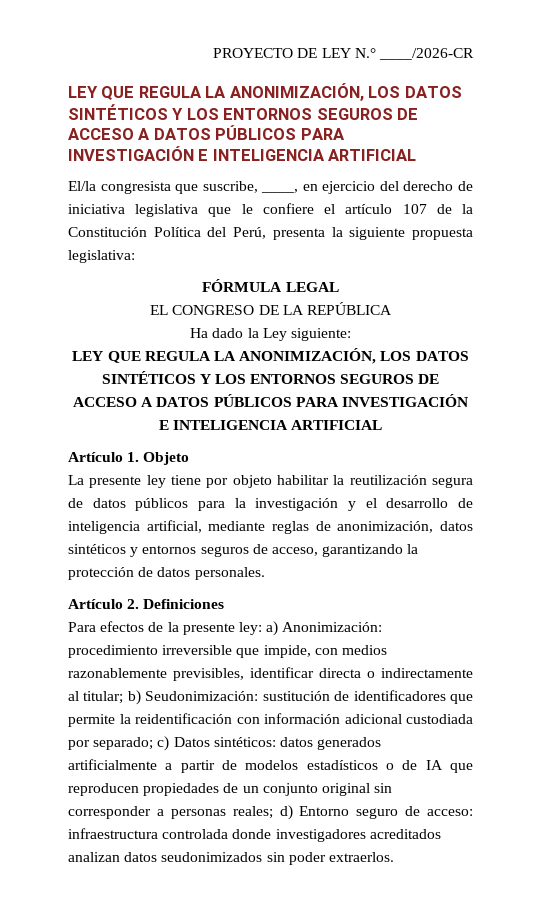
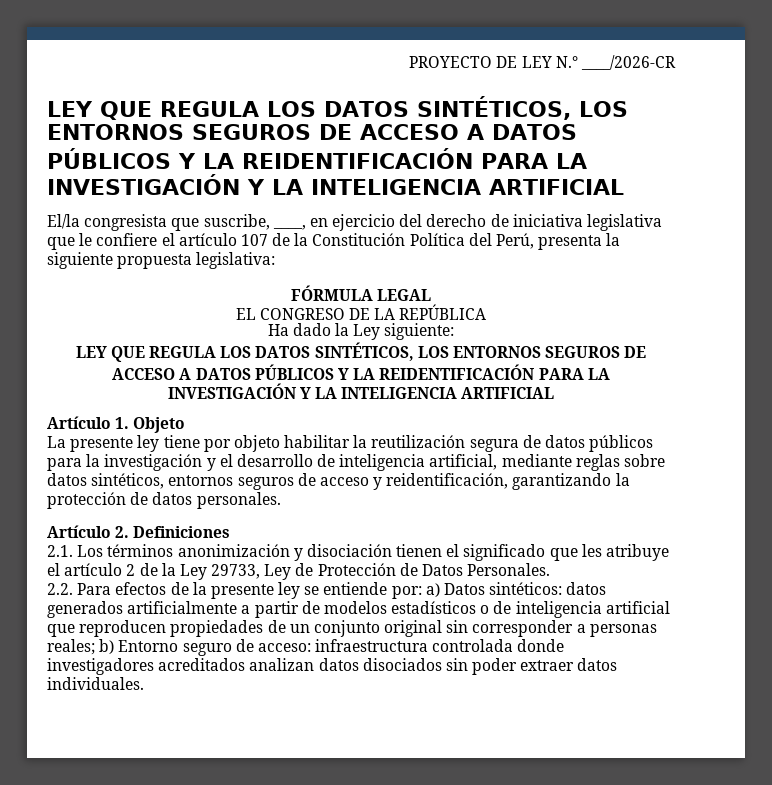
[205,83,462,101] [68,104,419,120] [68,125,345,140] [68,146,209,161] LA ANONIMIZACIÓN, LOS DATOS SINTÉTICOS Y LOS ENTORNOS SEGUROS DE ACCESO A DATOS PÚBLICOS PARA INVESTIGACIÓN E -> [267,96,628,120] [47,124,577,140] [47,148,587,169] [47,174,303,195] LOS DATOS SINTÉTICOS, LOS ENTORNOS SEGUROS DE ACCESO A DATOS PÚBLICOS Y LA REIDENTIFICACIÓN PARA LA INVESTIGACIÓN Y LA
[214,348,469,364] [101,371,440,384] [73,394,468,407] [158,420,169,430] LA ANONIMIZACIÓN, LOS DATOS SINTÉTICOS Y LOS ENTORNOS SEGUROS DE ACCESO A DATOS PÚBLICOS PARA INVESTIGACIÓN E -> [220,342,647,361] [112,364,610,380] [167,383,337,399] LOS DATOS SINTÉTICOS, LOS ENTORNOS SEGUROS DE ACCESO A DATOS PÚBLICOS Y LA REIDENTIFICACIÓN PARA LA INVESTIGACIÓN Y LA
[315,521,473,533] [68,544,318,557] de anonimización, datos sintéticos y entornos seguros de acceso, -> [624,454,666,467] [47,473,509,490] sobre datos sintéticos, entornos seguros de acceso y reidentificación,
(225, 604) none -> [47,544,670,561] [47,563,551,580] [47,583,73,595] 2.1. Los términos anonimización y disociación tienen el significado que les atribuye el artículo 2 de la Ley 29733, Ley de Protección de Datos Personales. // 2.2.
[238,621,383,636] [68,645,387,658] [68,667,473,681] [68,690,473,705] [68,713,473,727] [68,736,170,751] ley: a) Anonimización: procedimiento irreversible que impide, con medios razonablemente previsibles, identificar directa o indirectamente al titular; b) Seudonimización: sustitución de identificadores que permite la reidentificación con información adicional custodiada por separado; c) -> [278,582,440,599] ley se entiende por: a)
[425,760,443,770] IA -> [515,601,670,618] inteligencia artificial
[279,805,293,820] d) -> [99,639,115,654] b)
[161,852,263,862] seudonimizados -> [362,658,442,671] disociados
[328,852,394,862] extraerlos. -> [520,658,618,671] [47,677,144,690] extraer datos individuales.

